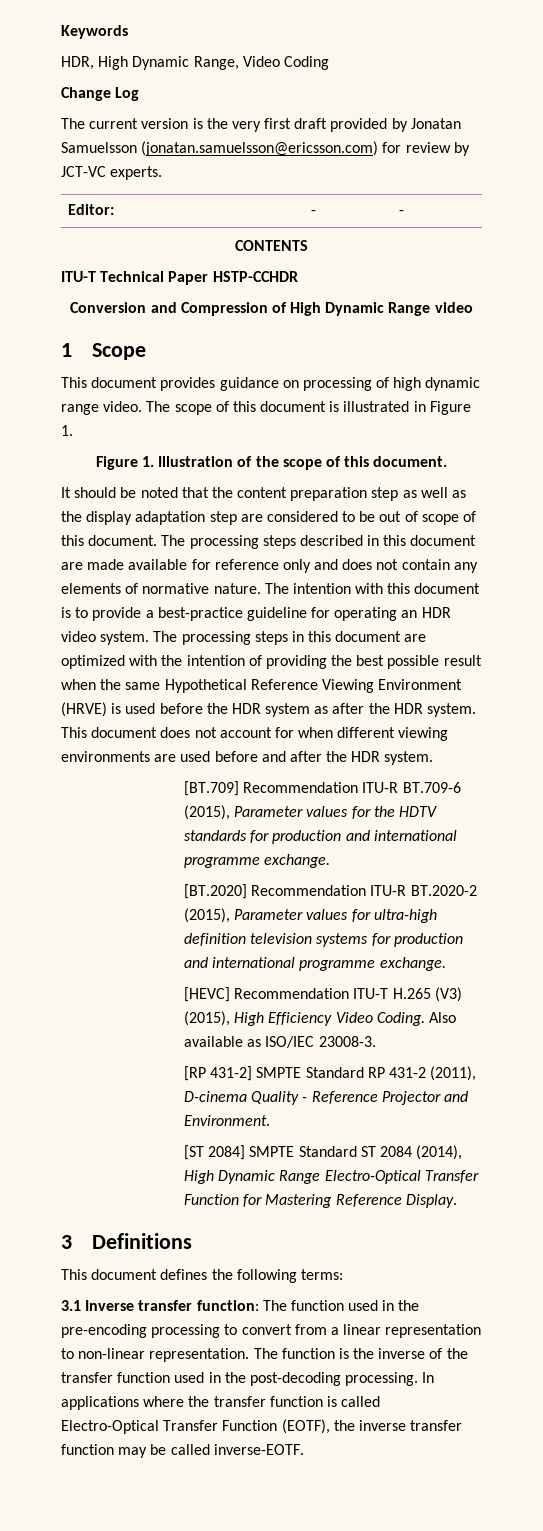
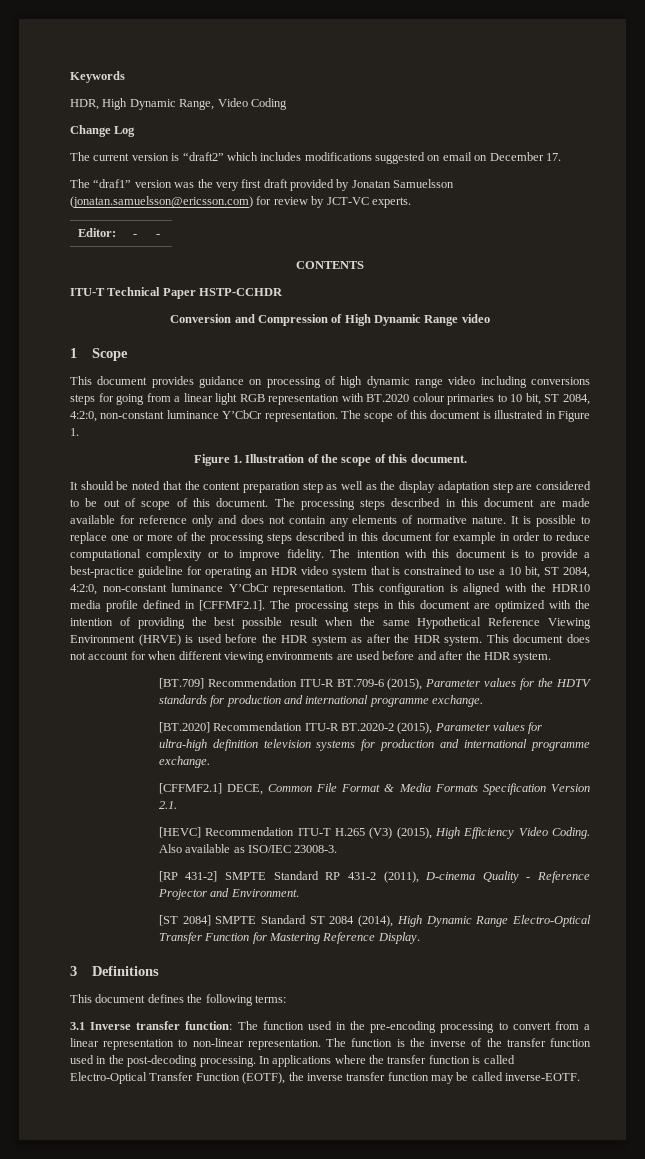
(203, 123) none -> [182,152,561,164] [70,179,195,188] “draft2” which includes modifications suggested on email on December 17. // The “draf1” version was
[103,401,143,412] video. -> [448,376,590,388] [70,393,590,405] [70,410,338,422] video including conversions steps for going from a linear light RGB representation with BT.2020 colour primaries to 10 bit, ST 2084, 4:2:0, non-constant luminance Y’CbCr representation.
(261, 588) none -> [511,515,590,527] [70,532,590,544] [70,549,324,561] It is possible to replace one or more of the processing steps described in this document for example in order to reduce computational complexity or to improve fidelity.
[100,631,150,645] system. -> [331,566,590,578] [70,583,590,595] [70,600,266,612] system that is constrained to use a 10 bit, ST 2084, 4:2:0, non-constant luminance Y’CbCr representation. This configuration is aligned with the HDR10 media profile defined in [CFFMF2.1].
(446, 964) none -> [158,783,590,795] [158,801,177,809] // [CFFMF2.1] DECE, Common File Format & Media Formats Specification Version 2.1.

